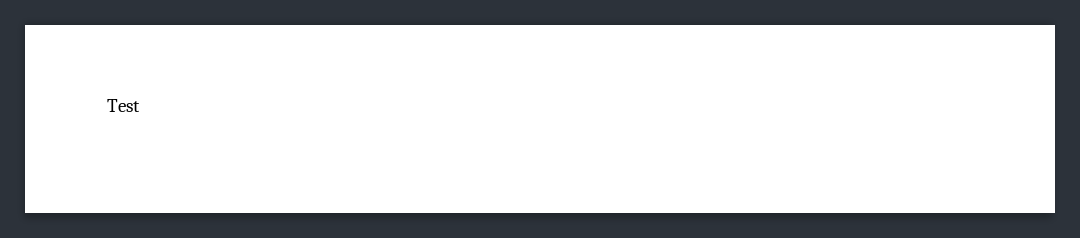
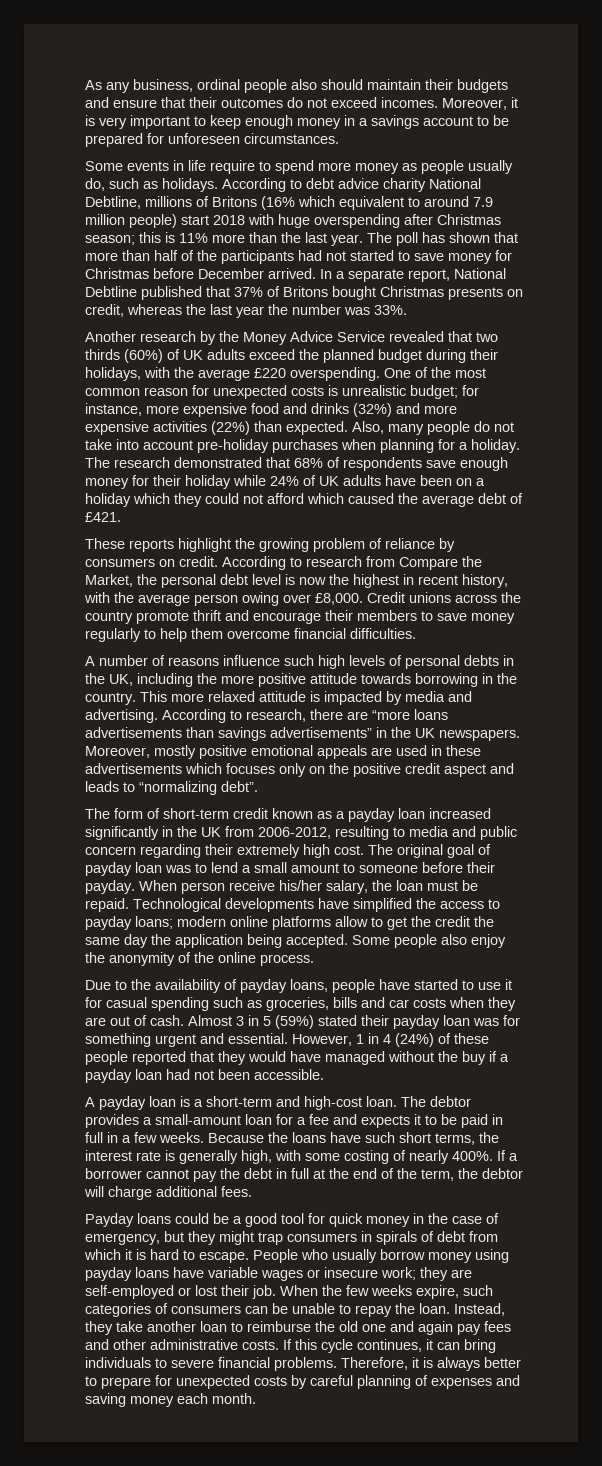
[107,99,140,112] Test -> [85,79,508,93] [85,97,518,110] [85,115,509,129] [85,133,339,147] [85,160,513,174] [85,178,481,192] [85,196,493,210] [85,214,501,228] [85,232,518,246] [85,250,512,264] [85,268,506,282] [85,286,523,300] [85,304,407,318] [85,331,498,345] [85,349,498,363] [85,367,486,381] [85,385,479,399] [85,403,457,417] [85,421,514,435] [85,439,520,453] [85,457,508,471] [85,475,485,489] [85,493,523,507] [85,512,121,522] [85,538,455,552] [85,556,482,570] [85,574,508,588] [84,592,521,606] [85,610,515,624] [85,628,416,642] [85,655,514,669] [85,673,517,687] [85,691,472,705] [85,709,448,723] [85,727,520,741] [85,745,481,759] [85,763,514,777] [85,781,258,795] [85,808,491,822] [85,826,517,840] [85,844,491,858] [85,862,495,876] [85,880,478,894] [85,898,500,912] [85,916,494,930] [85,934,506,948] [85,952,314,966] [85,979,512,993] [85,997,516,1011] [85,1015,520,1029] [85,1033,489,1047] [85,1051,509,1065] [85,1069,324,1083] [85,1096,471,1110] [85,1114,503,1128] [85,1132,499,1145] [85,1150,518,1164] [85,1168,523,1182] [84,1186,252,1200] [85,1213,499,1227] [85,1231,498,1245] [84,1249,509,1263] [85,1267,472,1281] [85,1285,493,1299] [85,1303,505,1317] [85,1321,511,1335] [85,1339,496,1353] [85,1357,521,1371] [85,1375,520,1389] [85,1393,256,1407] As any business, ordinal people also should maintain their budgets and ensure that their outcomes do not exceed incomes. Moreover, it is very important to keep enough money in a savings account to be prepared for unforeseen circumstances. // Some events in life require to spend more money as people usually do, such as holidays. According to debt advice charity National Debtline, millions of Britons (16% which equivalent to around 7.9 million people) start 2018 with huge overspending after Christmas season; this is 11% more than the last year. The poll has shown that more than half of the participants had not started to save money for Christmas before December arrived. In a separate report, National Debtline published that 37% of Britons bought Christmas presents on credit, whereas the last year the number was 33%. // Another research by the Money Advice Service revealed that two thirds (60%) of UK adults exceed the planned budget during their holidays, with the average £220 overspending. One of the most common reason for unexpected costs is unrealistic budget; for instance, more expensive food and drinks (32%) and more expensive activities (22%) than expected. Also, many people do not take into account pre-holiday purchases when planning for a holiday. The research demonstrated that 68% of respondents save enough money for their holiday while 24% of UK adults have been on a holiday which they could not afford which caused the average debt of £421. // These reports highlight the growing problem of reliance by consumers on credit. According to research from Compare the Market, the personal debt level is now the highest in recent history, with the average person owing over £8,000. Credit unions across the country promote thrift and encourage their members to save money regularly to help them overcome financial difficulties. // A number of reasons influence such high levels of personal debts in the UK, including the more positive attitude towards borrowing in the country. This more relaxed attitude is impacted by media and advertising. According to research, there are “more loans advertisements than savings advertisements” in the UK newspapers. Moreover, mostly positive emotional appeals are used in these advertisements which focuses only on the positive credit aspect and leads to “normalizing debt”. // The form of short-term credit known as a payday loan increased significantly in the UK from 2006-2012, resulting to media and public concern regarding their extremely high cost. The original goal of payday loan was to lend a small amount to someone before their payday. When person receive his/her salary, the loan must be repaid. Technological developments have simplified the access to payday loans; modern online platforms allow to get the credit the same day the application being accepted. Some people also enjoy the anonymity of the online process. // Due to the availability of payday loans, people have started to use it for casual spending such as groceries, bills and car costs when they are out of cash. Almost 3 in 5 (59%) stated their payday loan was for something urgent and essential. However, 1 in 4 (24%) of these people reported that they would have managed without the buy if a payday loan had not been accessible. // A payday loan is a short-term and high-cost loan. The debtor provides a small-amount loan for a fee and expects it to be paid in full in a few weeks. Because the loans have such short terms, the interest rate is generally high, with some costing of nearly 400%. If a borrower cannot pay the debt in full at the end of the term, the debtor will charge additional fees. // Payday loans could be a good tool for quick money in the case of emergency, but they might trap consumers in spirals of debt from which it is hard to escape. People who usually borrow money using payday loans have variable wages or insecure work; they are self-employed or lost their job. When the few weeks expire, such categories of consumers can be unable to repay the loan. Instead, they take another loan to reimburse the old one and again pay fees and other administrative costs. If this cycle continues, it can bring individuals to severe financial problems. Therefore, it is always better to prepare for unexpected costs by careful planning of expenses and saving money each month.

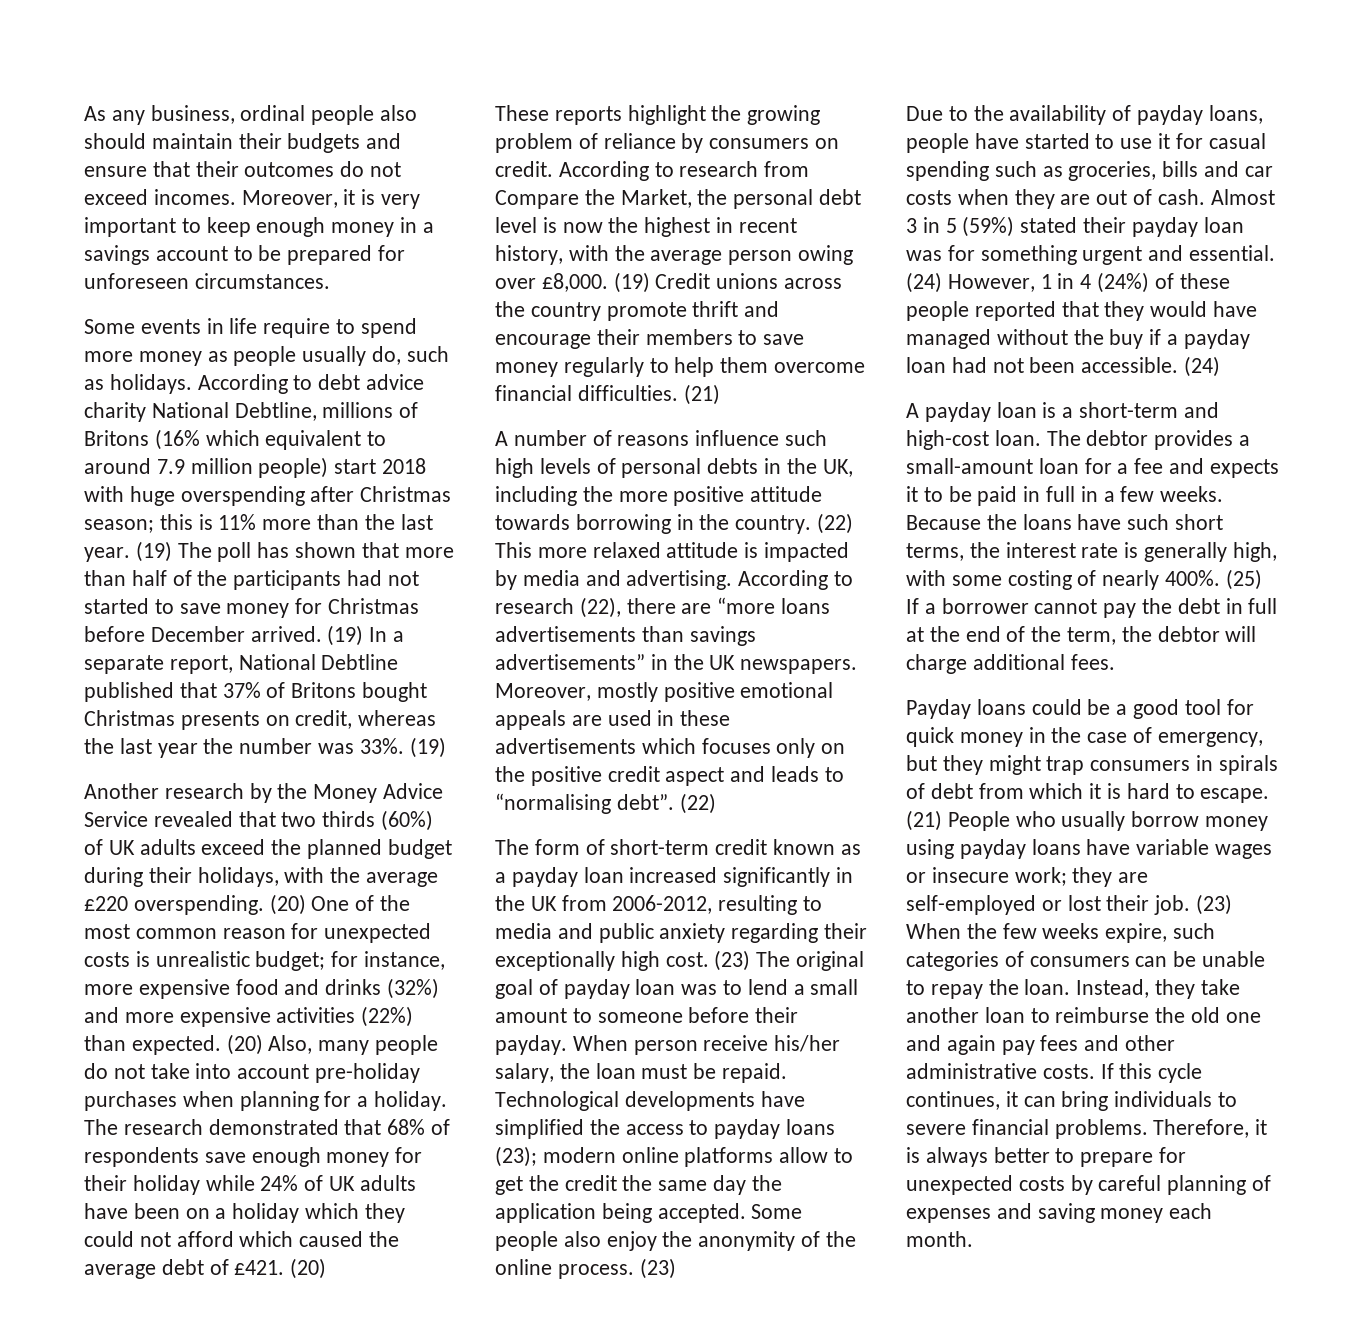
(363, 240) none -> [135,541,172,562] (19)
(316, 273) none -> [327,625,364,646] (19)
(407, 310) none -> [409,737,446,758] (19)
(380, 374) none -> [269,894,306,915] (20)
(348, 428) none -> [226,1034,263,1055] (20)
(121, 517) none -> [290,1258,327,1279] (20)
(363, 599) none -> [613,272,650,293] (19)
(416, 633) none -> [683,384,720,405] (21)
(136, 698) none -> [817,513,854,534] (22)
[246,709,306,722] research, -> [495,597,621,618] research (22),
[139,781,217,795] “normalizing -> [495,793,611,814] “normalising
(258, 786) none -> [679,793,716,814] (22)
[85,846,136,855] concern -> [659,923,726,943] anxiety
[237,844,300,858] extremely -> [495,951,615,971] exceptionally
(364, 850) none -> [714,950,751,971] (23)
[135,916,173,929] loans; -> [786,1119,836,1135] [495,1146,537,1167] loans (23);
(314, 960) none -> [639,1258,676,1279] (23)
(288, 1038) none -> [906,272,942,293] (24)
(324, 1074) none -> [1184,356,1221,377] (24)
(493, 1156) none -> [1225,569,1262,590] (25)
(249, 1257) none -> [906,810,942,831] (21)
(276, 1292) none -> [1196,894,1233,915] (23)

